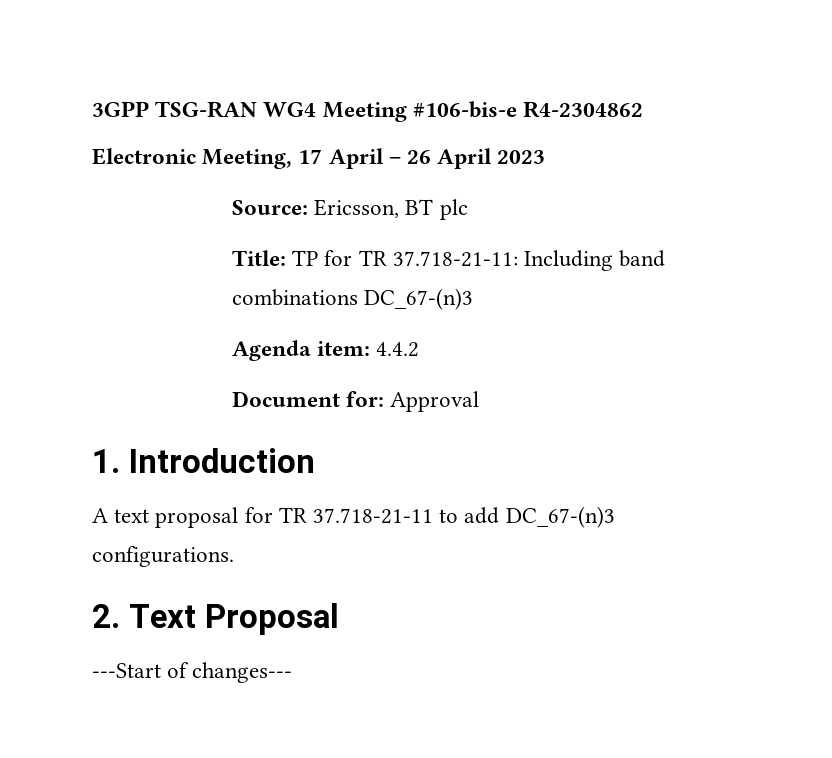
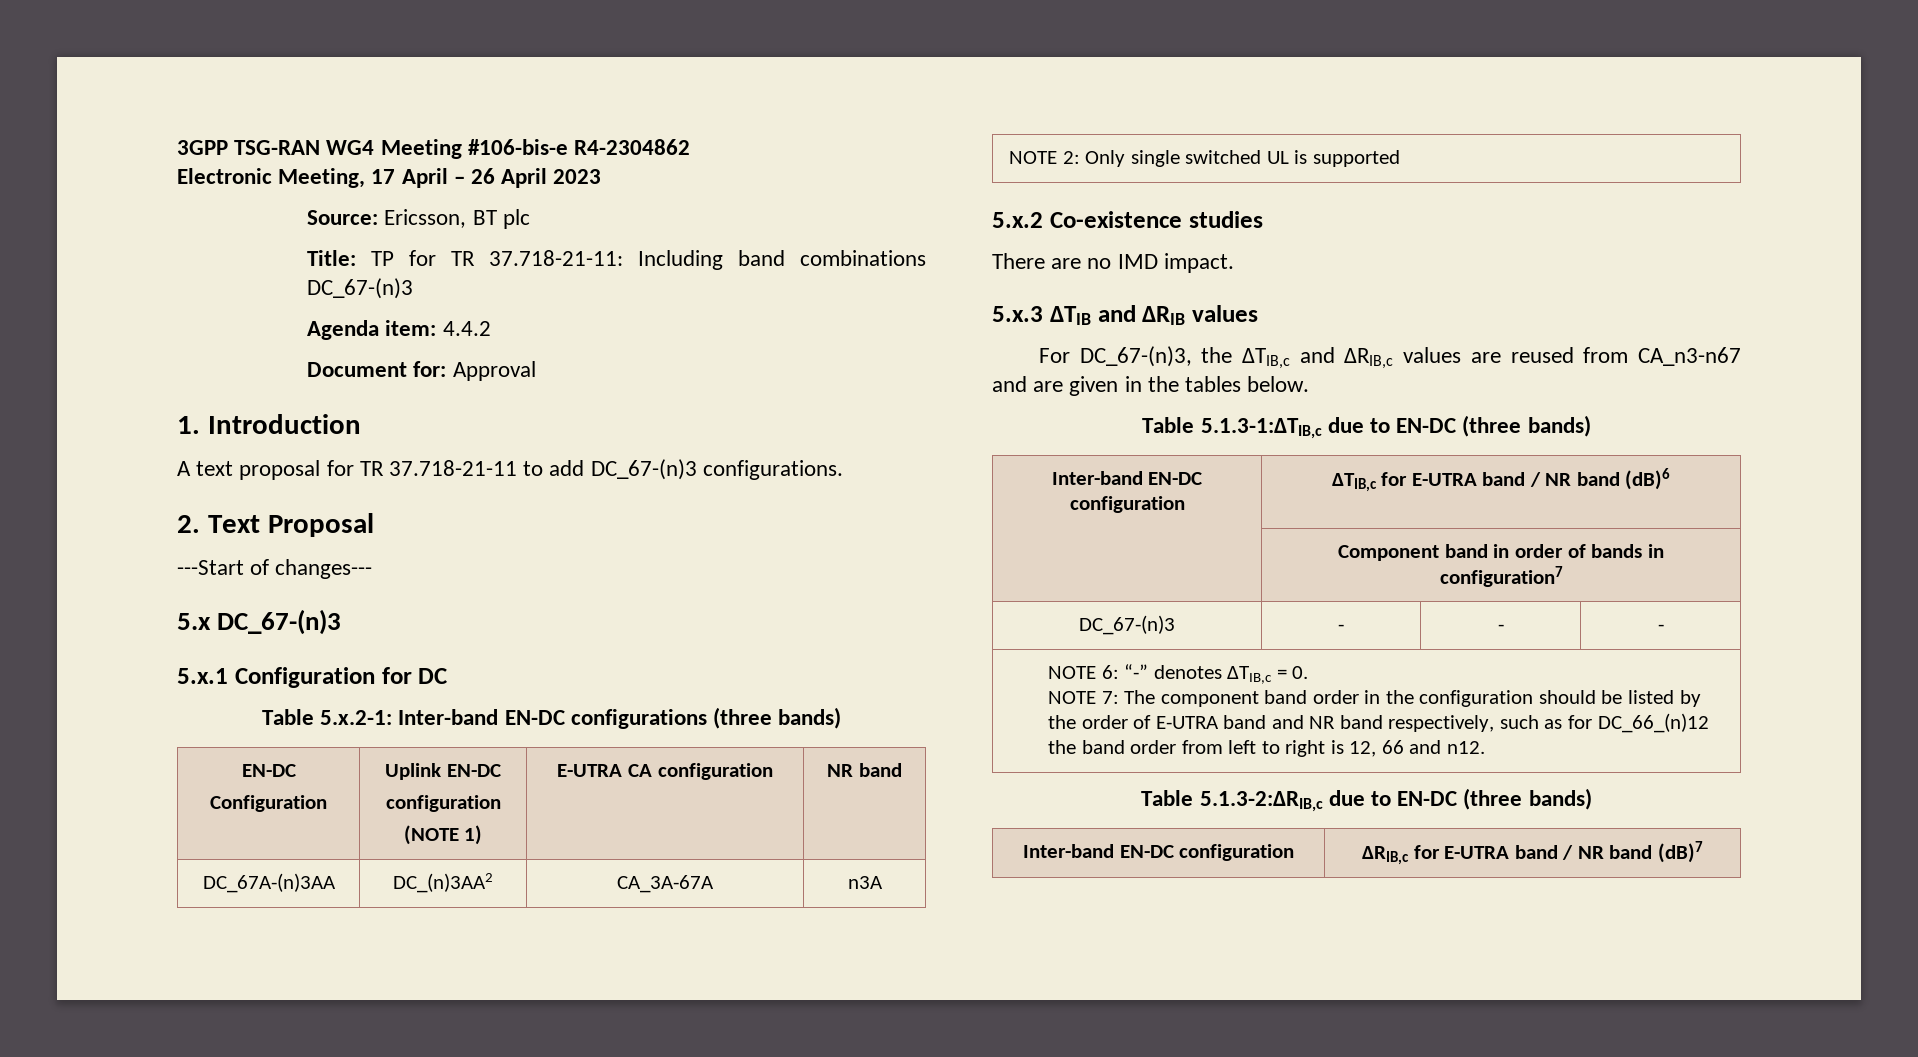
(293, 672) none -> [177,609,342,635] [177,667,448,688] [261,707,842,729] [241,764,296,777] [210,795,327,812] [385,763,501,780] [385,795,501,812] [403,825,483,845] [557,763,773,780] [827,763,902,777] [202,873,336,893] [393,873,494,893] [617,875,714,893] [847,876,883,889] [1009,150,1400,167] [992,211,1263,228] [992,253,1234,273] [992,305,1258,325] [1038,346,1741,369] [992,376,1310,396] [1142,415,1591,439] [1051,471,1203,485] [1069,496,1185,513] [1331,468,1671,492] [1338,544,1664,561] [1439,566,1563,587] [1079,615,1175,635] [1338,624,1344,631] [1497,624,1504,631] [1657,624,1664,631] [1048,664,1309,684] [1048,690,1701,707] [1048,713,1709,733] [1048,740,1485,757] [1141,788,1592,812] [1022,844,1295,861] [1362,841,1703,865] // 5.x DC_67-(n)3 // 5.x.1 Configuration for DC // Table 5.x.2-1: Inter-band EN-DC configurations (three bands) // EN-DC // Configuration | Uplink EN-DC // configuration // (NOTE 1) | E-UTRA CA configuration | NR band // DC_67A-(n)3AA | DC_(n)3AA2 | CA_3A-67A | n3A // NOTE 2: Only single switched UL is supported // 5.x.2 Co-existence studies // There are no IMD impact. // 5.x.3 ∆TIB and ∆RIB values // For DC_67-(n)3, the ΔTIB,c and ΔRIB,c values are reused from CA_n3-n67 and are given in the tables below. // Table 5.1.3-1:ΔTIB,c due to EN-DC (three bands) // Inter-band EN-DC configuration | ΔTIB,c for E-UTRA band / NR band (dB)6 // | Component band in order of bands in configuration7 // DC_67-(n)3 | - | - | - // NOTE 6: “-” denotes ΔTIB,c = 0. // NOTE 7: The component band order in the configuration should be listed by the order of E-UTRA band and NR band respectively, such as for DC_66_(n)12 the band order from left to right is 12, 66 and n12. // Table 5.1.3-2:ΔRIB,c due to EN-DC (three bands) // Inter-band EN-DC configuration | ΔRIB,c for E-UTRA band / NR band (dB)7

